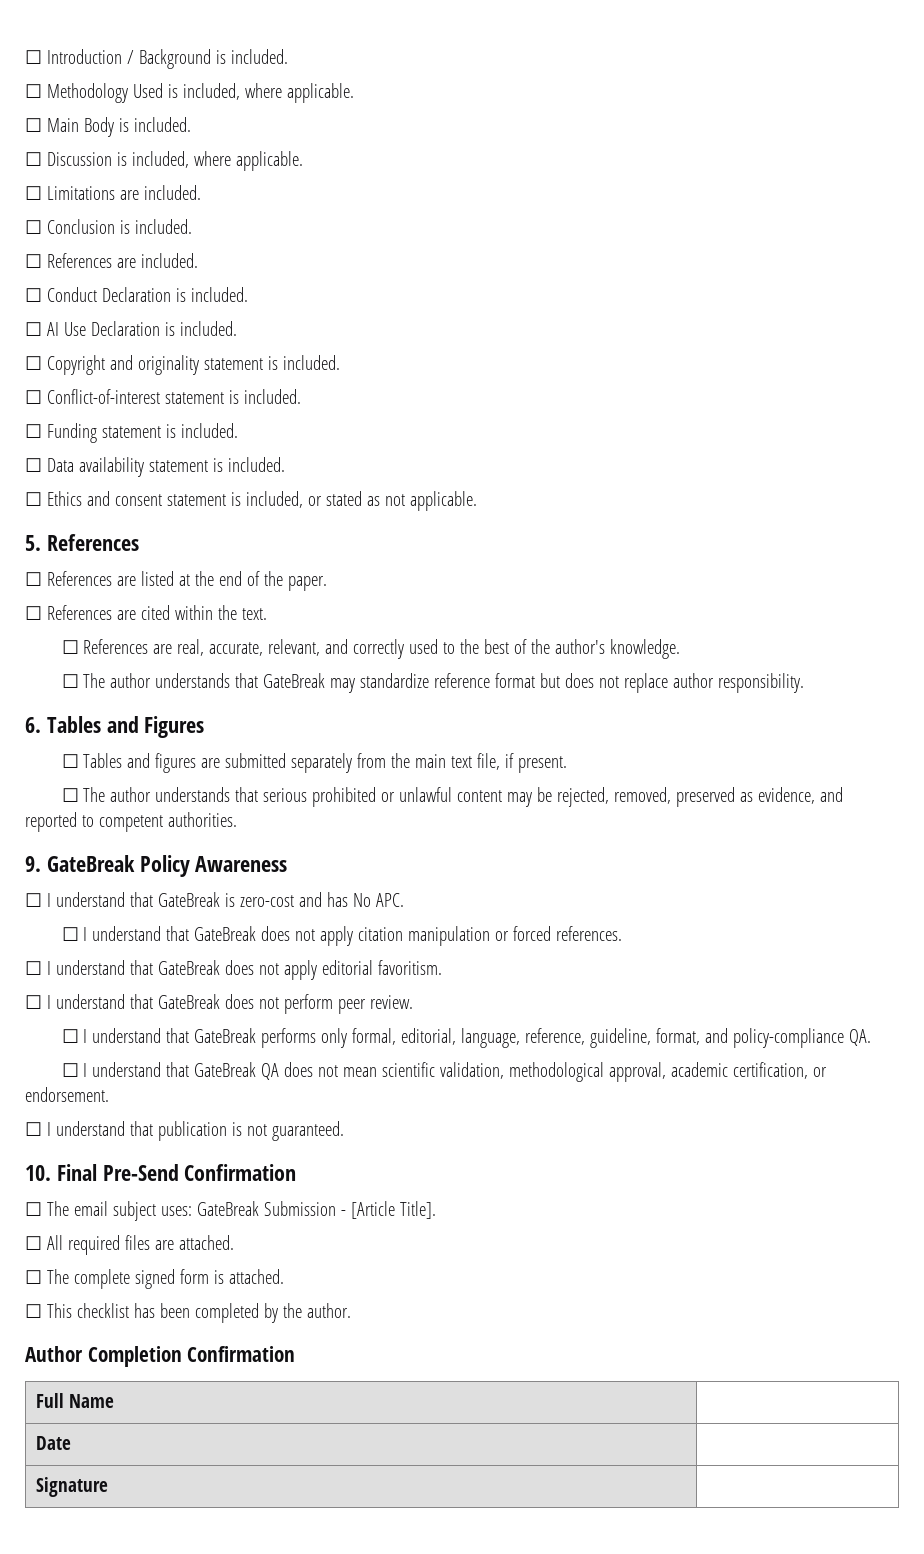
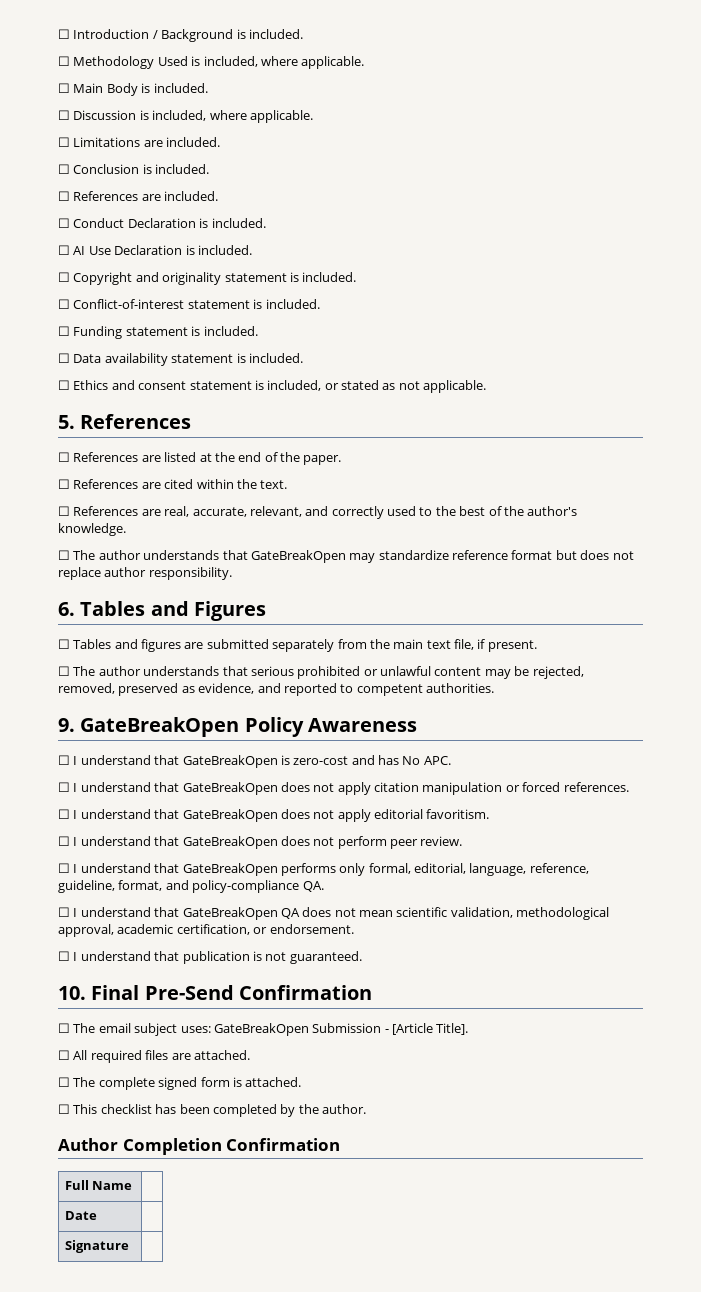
[263,673,326,688] GateBreak -> [250,550,346,563] GateBreakOpen
[46,855,135,872] GateBreak -> [80,717,240,737] GateBreakOpen
[157,892,220,907] GateBreak -> [182,755,278,768] GateBreakOpen
[194,926,257,941] GateBreak -> [182,782,278,795] GateBreakOpen
[157,960,220,975] GateBreak -> [182,809,278,822] GateBreakOpen
[157,994,220,1009] GateBreak -> [182,836,278,849] GateBreakOpen
[194,1028,257,1043] GateBreak -> [182,863,278,876] GateBreakOpen
[194,1062,257,1077] GateBreak -> [182,907,278,920] GateBreakOpen
[196,1201,259,1216] GateBreak -> [213,1023,309,1036] GateBreakOpen

